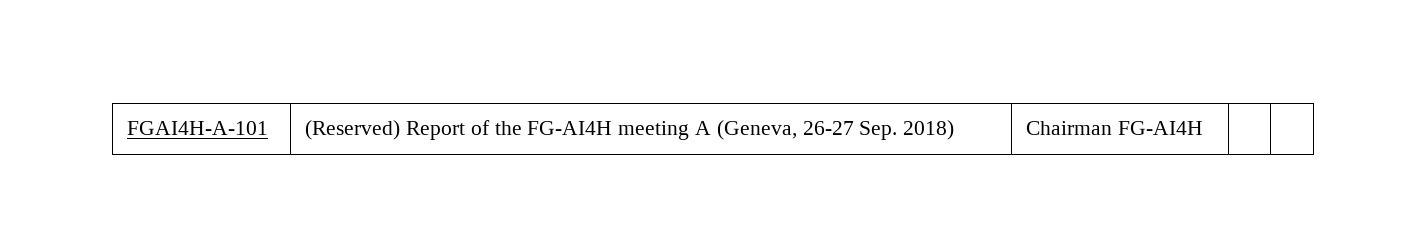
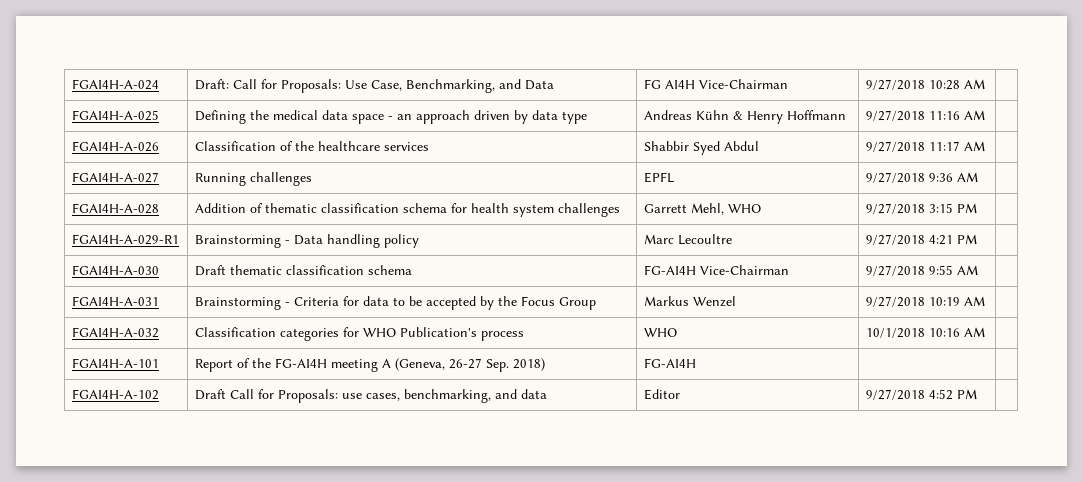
(127, 128) none -> [71,79,159,90] [194,79,554,93] [643,79,788,89] [865,79,985,90] [71,110,159,121] [194,110,587,124] [643,110,846,124] [865,110,985,121] [71,141,159,152] [194,141,429,151] [643,141,759,155] [865,141,985,152] [71,172,159,183] [194,172,312,186] [643,172,674,183] [865,172,978,183] [71,203,159,214] [194,203,620,217] [643,203,761,215] [865,203,977,214] [71,234,179,245] [194,234,419,248] [643,234,732,245] [865,234,977,245] [71,265,159,275] [194,265,412,276] [643,265,789,275] [865,265,978,276] [71,296,159,306] [194,296,596,310] [643,296,736,307] [865,296,985,307] [71,327,159,338] [194,327,524,341] [643,328,677,337] [865,327,985,338] FGAI4H-A-024 | Draft: Call for Proposals: Use Case, Benchmarking, and Data | FG AI4H Vice-Chairman | 9/27/2018 10:28 AM | // FGAI4H-A-025 | Defining the medical data space - an approach driven by data type | Andreas Kühn & Henry Hoffmann | 9/27/2018 11:16 AM | // FGAI4H-A-026 | Classification of the healthcare services | Shabbir Syed Abdul | 9/27/2018 11:17 AM | // FGAI4H-A-027 | Running challenges | EPFL | 9/27/2018 9:36 AM | // FGAI4H-A-028 | Addition of thematic classification schema for health system challenges | Garrett Mehl, WHO | 9/27/2018 3:15 PM | // FGAI4H-A-029-R1 | Brainstorming - Data handling policy | Marc Lecoultre | 9/27/2018 4:21 PM | // FGAI4H-A-030 | Draft thematic classification schema | FG-AI4H Vice-Chairman | 9/27/2018 9:55 AM | // FGAI4H-A-031 | Brainstorming - Criteria for data to be accepted by the Focus Group | Markus Wenzel | 9/27/2018 10:19 AM | // FGAI4H-A-032 | Classification categories for WHO Publication's process | WHO | 10/1/2018 10:16 AM | //
[305,120,401,140] (Reserved) -> (159, 363) none
[1026,121,1113,135] Chairman -> (545, 364) none
(1203, 128) none -> [71,389,159,400] [194,389,547,403] [643,389,680,400] [865,389,977,400] // FGAI4H-A-102 | Draft Call for Proposals: use cases, benchmarking, and data | Editor | 9/27/2018 4:52 PM |

